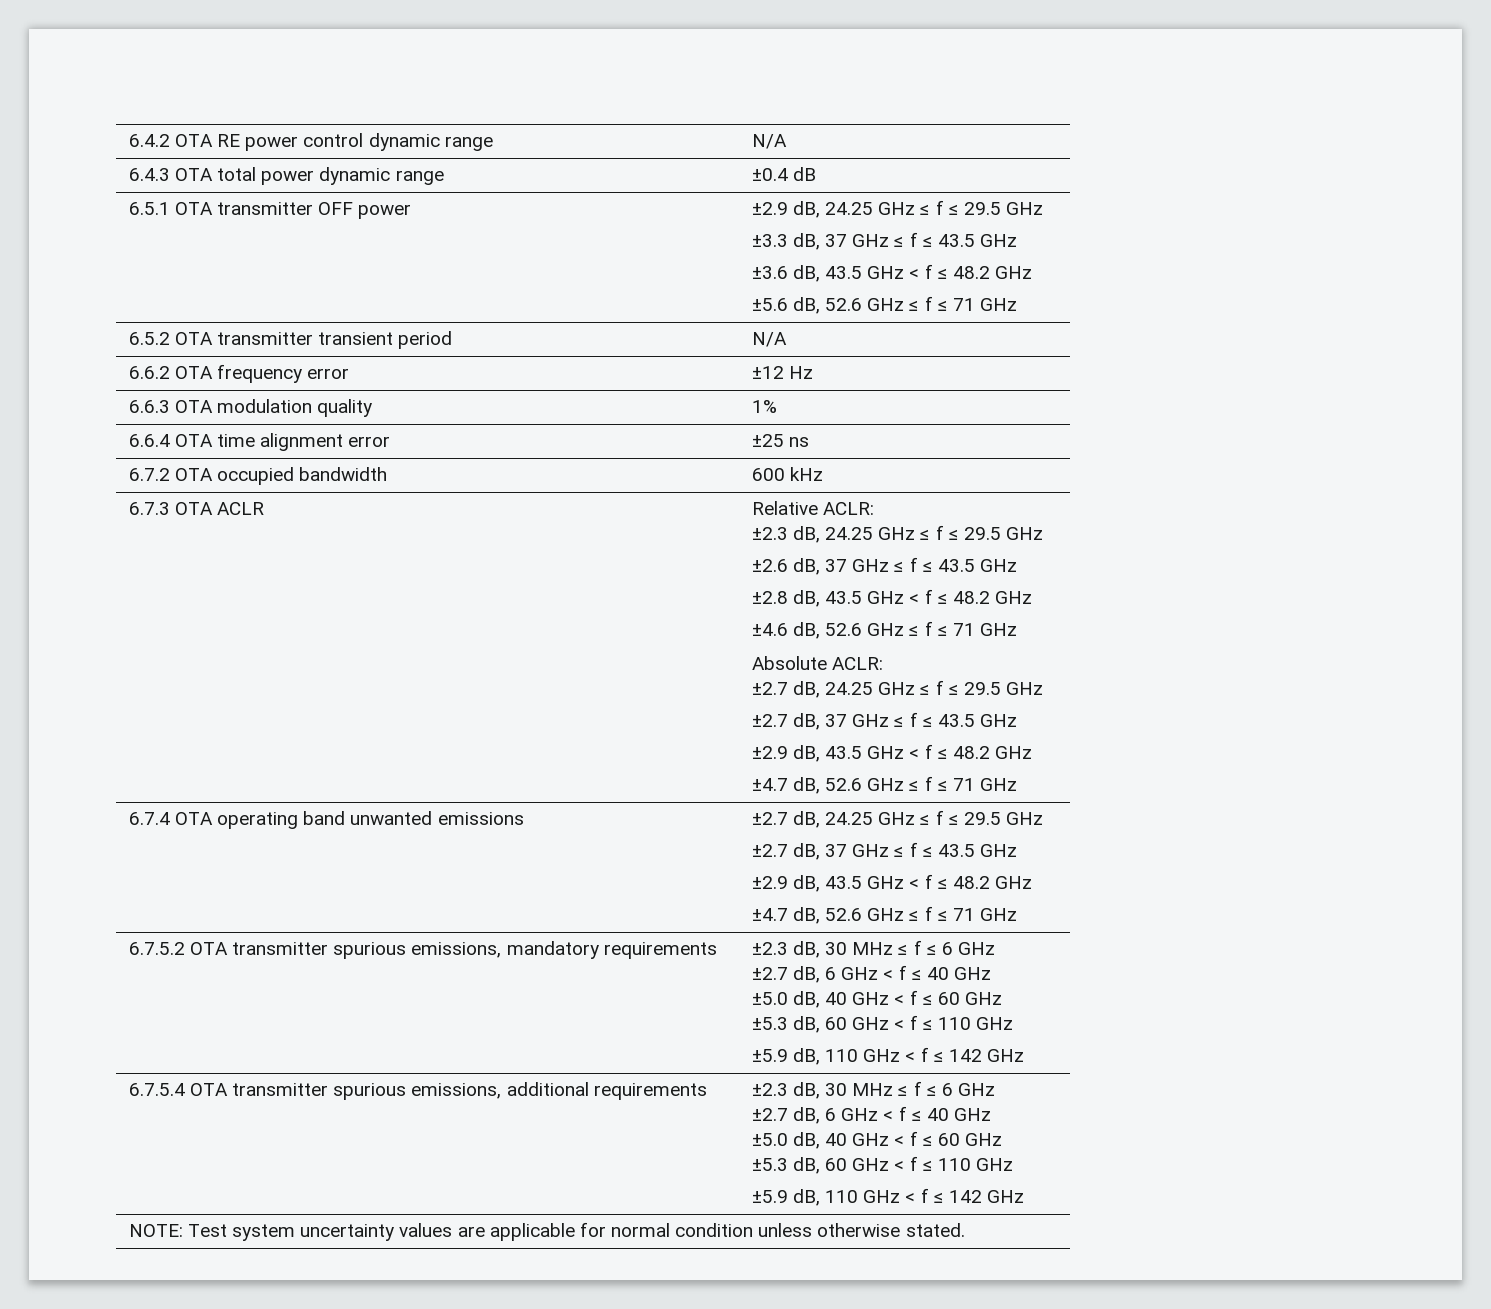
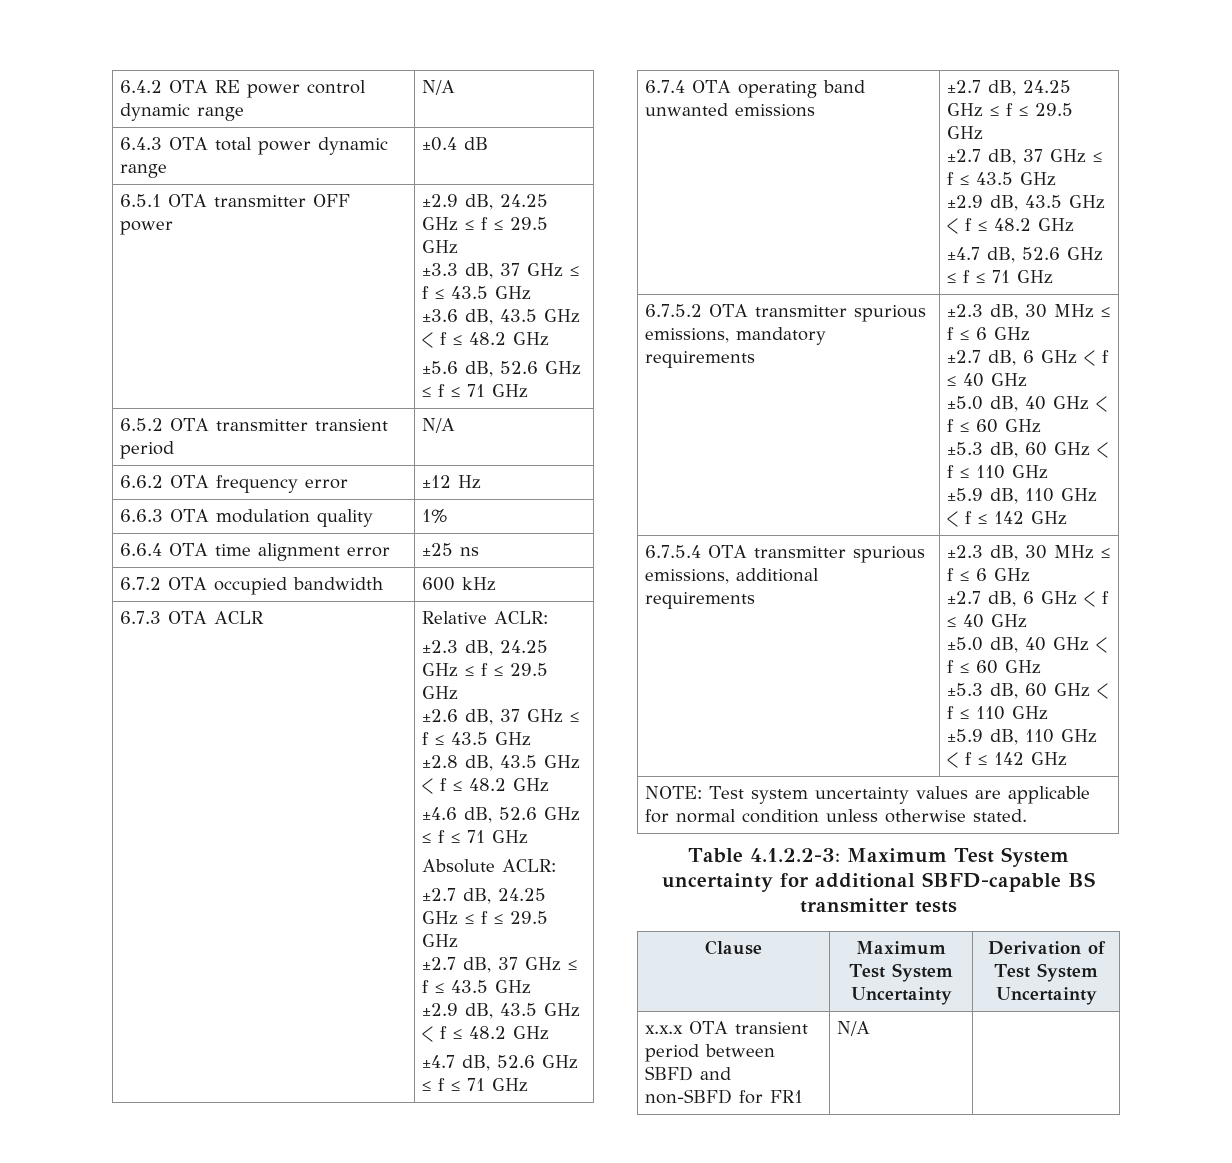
(965, 1230) none -> [687,847,1070,867] [662,872,1095,892] [800,898,957,913] [705,940,762,955] [856,941,946,955] [849,963,953,982] [850,987,952,1005] [987,941,1106,955] [994,963,1098,982] [995,987,1097,1005] [645,1021,809,1034] [645,1044,776,1062] [645,1066,732,1081] [645,1089,804,1104] [837,1021,871,1036] // Table 4.1.2.2-3: Maximum Test System uncertainty for additional SBFD-capable BS transmitter tests // Clause | Maximum Test System Uncertainty | Derivation of Test System Uncertainty // x.x.x OTA transient period between SBFD and non-SBFD for FR1 | N/A |

